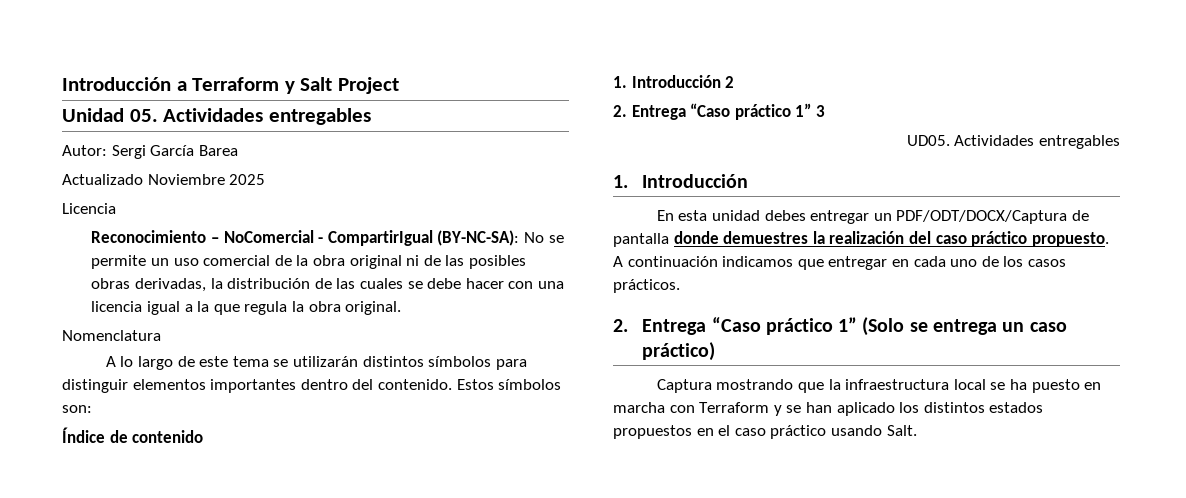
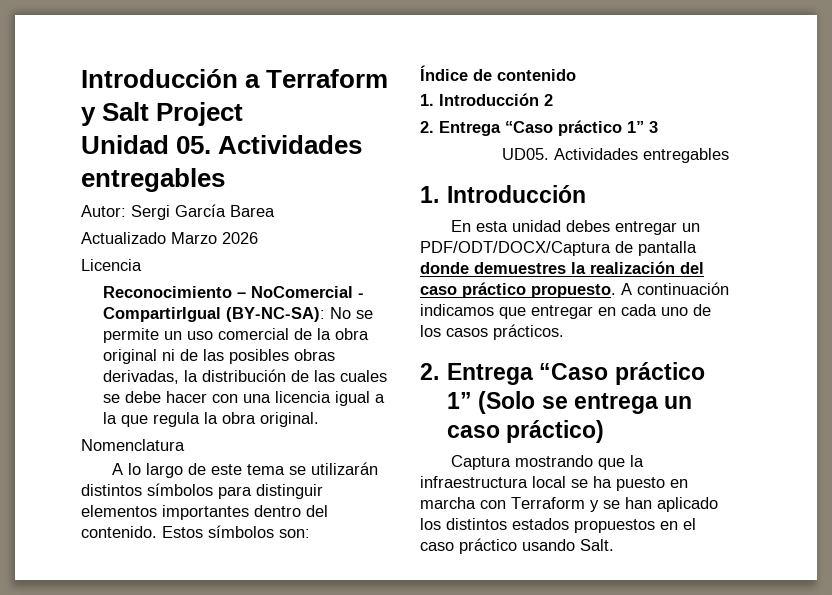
[147,174,266,185] Noviembre 2025 -> [171,232,258,244] Marzo 2026

